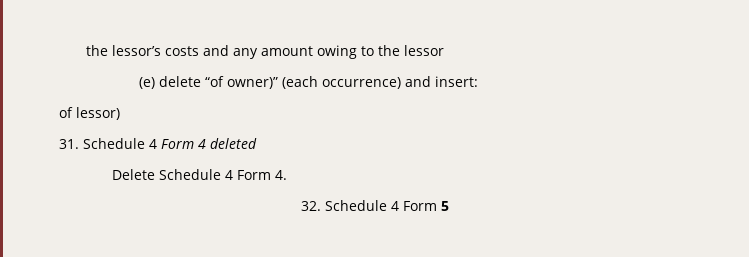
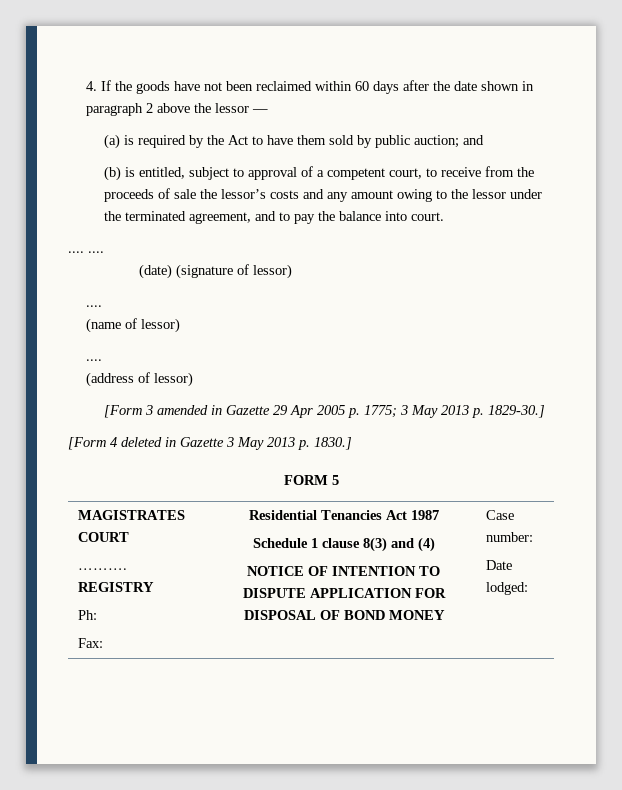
(85, 50) none -> [85,80,534,94] [85,103,268,116] [103,134,484,149] [103,166,534,181] [103,188,196,202] 4. If the goods have not been reclaimed within 60 days after the date shown in paragraph 2 above the lessor — // (a) is required by the Act to have them sold by public auction; and // (b) is entitled, subject to approval of a competent court, to receive from the proceeds of sale
[138,76,478,89] [59,107,121,120] [59,138,258,149] [112,169,288,180] [300,200,449,211] // (e) delete “of owner)” (each occurrence) and insert: // of lessor) // 31. Schedule 4 Form 4 deleted // Delete Schedule 4 Form 4. // 32. Schedule 4 Form 5 -> [509,189,542,199] [103,211,444,224] [68,251,104,253] [138,264,292,279] [85,305,102,307] [85,318,180,333] [85,359,102,361] [85,372,193,387] [103,405,545,418] [68,437,352,450] [283,475,339,485] [77,510,185,520] [77,532,129,542] [77,568,127,570] [77,582,154,592] [77,610,97,620] [77,638,103,648] [248,510,439,520] [252,537,435,552] [246,566,440,576] [242,588,446,598] [243,610,445,620] [485,510,514,520] [485,532,533,542] [485,560,512,570] [485,582,528,595] under the terminated agreement, and to pay the balance into court. // .... .... // (date) (signature of lessor) // .... // (name of lessor) // .... // (address of lessor) // [Form 3 amended in Gazette 29 Apr 2005 p. 1775; 3 May 2013 p. 1829-30.] // [Form 4 deleted in Gazette 3 May 2013 p. 1830.] // FORM 5 // MAGISTRATES COURT // ………. REGISTRY // Ph: // Fax: | Residential Tenancies Act 1987 // Schedule 1 clause 8(3) and (4) // NOTICE OF INTENTION TO DISPUTE APPLICATION FOR DISPOSAL OF BOND MONEY | Case number: // Date lodged:

